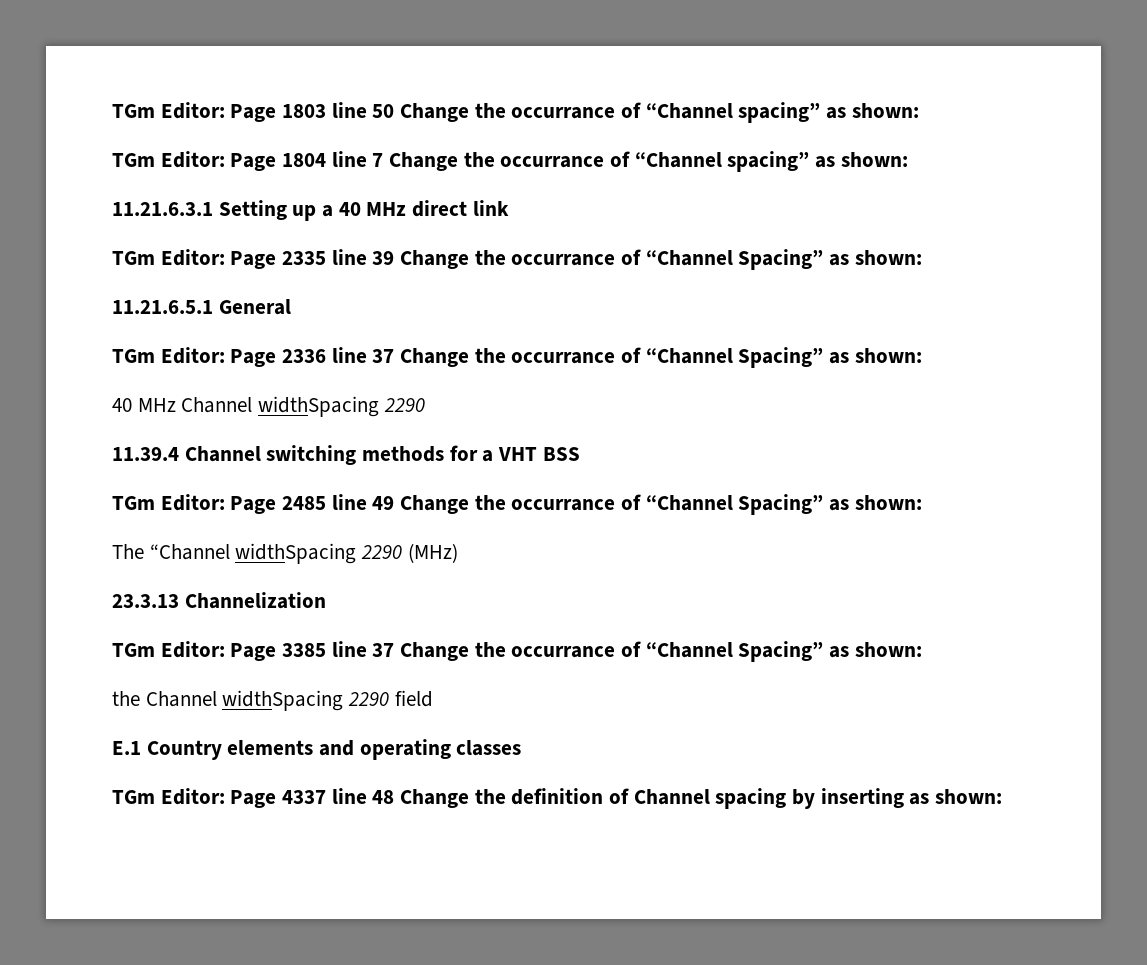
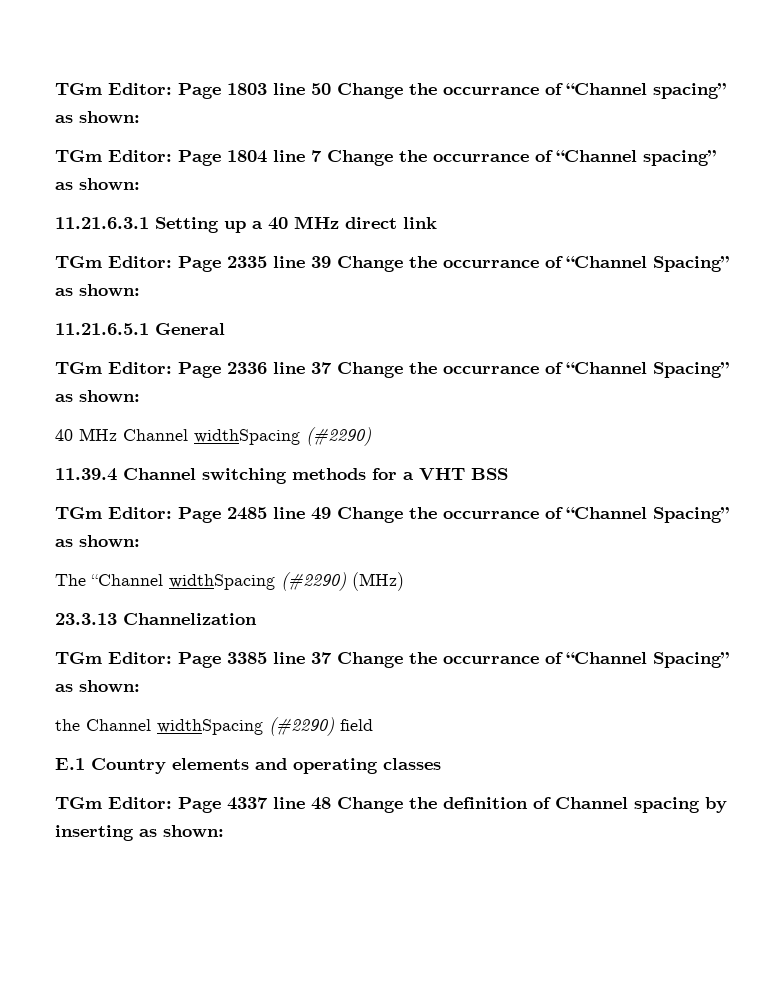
[383,398,425,412] 2290 -> [306,427,371,446] (#2290)
[361,545,403,559] 2290 -> [281,572,346,591] (#2290)
[348,692,390,706] 2290 -> [269,717,334,736] (#2290)

